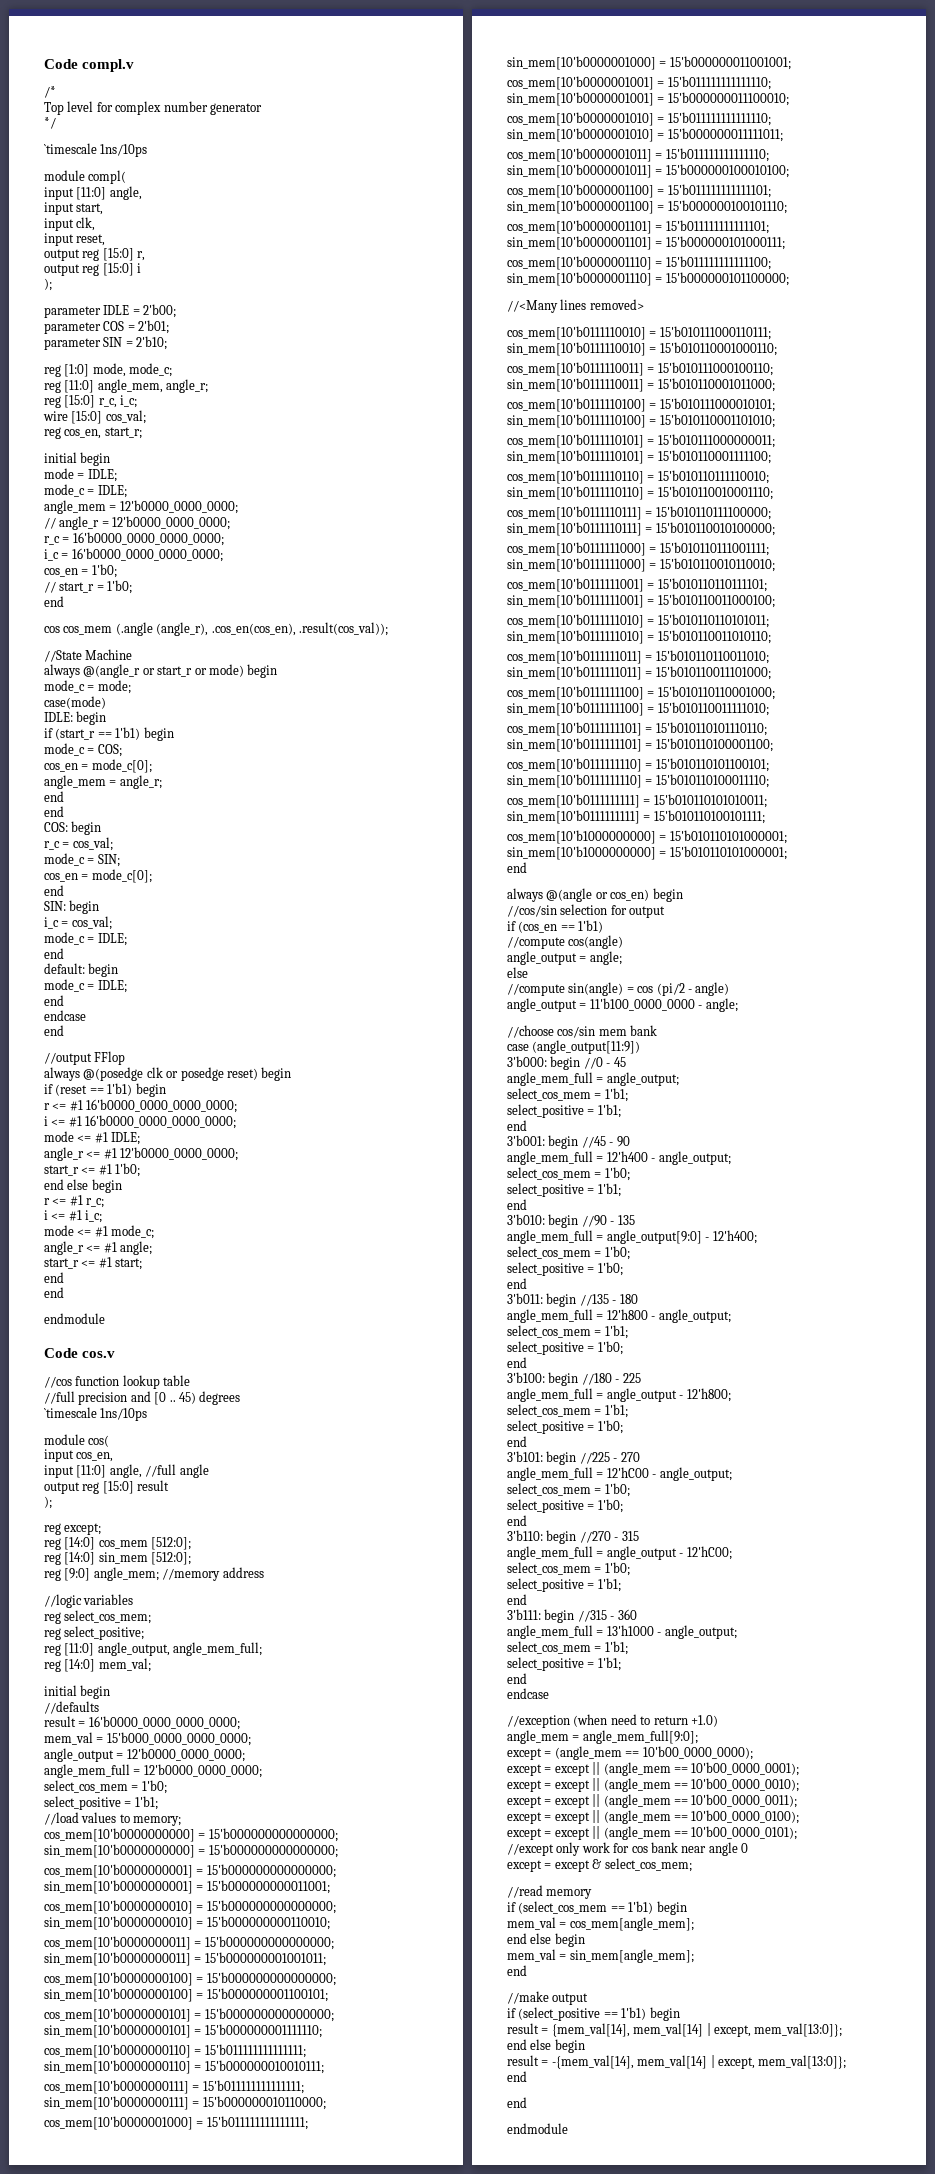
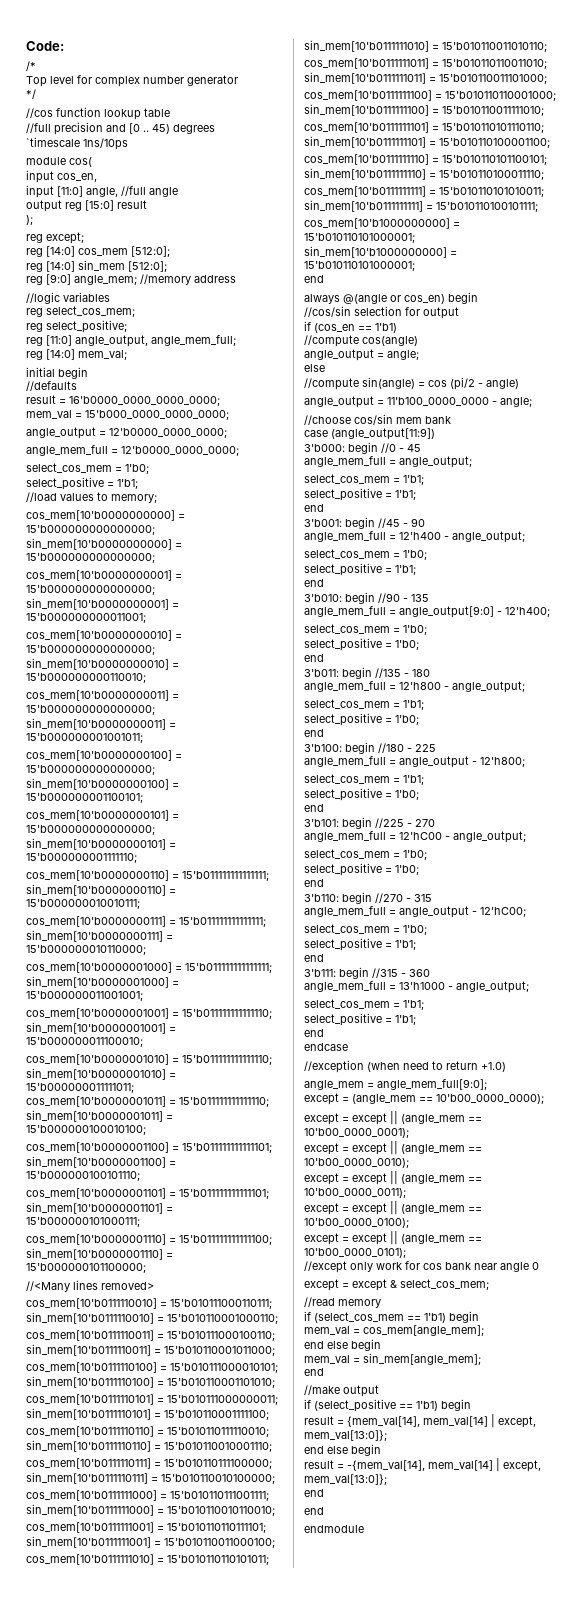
[44,59,135,72] Code compl.v -> [26,41,64,51] Code:
[44,143,148,157] [44,170,127,184] [44,186,142,200] [44,202,104,215] [44,217,96,231] [44,233,106,246] [44,248,146,261] [44,263,142,276] [44,278,52,291] [44,304,177,318] [44,320,170,334] [44,336,168,350] [44,363,173,377] [44,379,209,393] [44,395,138,408] [43,410,146,424] [44,427,142,439] [44,452,111,466] [44,468,117,482] [44,484,127,498] [44,500,238,514] [44,516,231,530] [44,532,224,546] [44,548,223,562] [44,564,117,578] [44,580,133,594] [44,596,64,607] [44,622,388,636] [44,649,133,662] [44,664,278,678] [44,680,131,694] [44,696,106,709] [44,711,107,725] [44,727,174,741] [44,743,122,757] [44,759,152,773] [44,775,162,789] [44,791,64,802] [44,806,64,817] [44,821,102,835] [44,837,113,851] [44,853,120,867] [44,869,152,883] [44,885,64,896] [44,900,100,914] [44,916,112,930] [44,932,127,946] [44,948,64,959] [44,963,119,977] [44,979,127,993] [44,995,64,1006] [44,1010,86,1021] [44,1025,64,1036] [44,1051,126,1065] [44,1067,292,1081] [44,1083,166,1097] [44,1099,238,1113] [44,1115,237,1129] [44,1131,141,1145] [44,1147,239,1161] [44,1163,141,1177] [44,1179,122,1193] [44,1195,105,1208] [44,1210,103,1223] [44,1225,155,1239] [44,1241,153,1255] [44,1257,143,1270] [44,1272,64,1283] [44,1287,64,1298] [44,1313,105,1324] [44,1348,116,1358] // `timescale 1ns/10ps // module compl( // input [11:0] angle, // input start, // input clk, // input reset, // output reg [15:0] r, // output reg [15:0] i // ); // parameter IDLE = 2'b00; // parameter COS = 2'b01; // parameter SIN = 2'b10; // reg [1:0] mode, mode_c; // reg [11:0] angle_mem, angle_r; // reg [15:0] r_c, i_c; // wire [15:0] cos_val; // reg cos_en, start_r; // initial begin // mode = IDLE; // mode_c = IDLE; // angle_mem = 12'b0000_0000_0000; // // angle_r = 12'b0000_0000_0000; // r_c = 16'b0000_0000_0000_0000; // i_c = 16'b0000_0000_0000_0000; // cos_en = 1'b0; // // start_r = 1'b0; // end // cos cos_mem (.angle (angle_r), .cos_en(cos_en), .result(cos_val)); // //State Machine // always @(angle_r or start_r or mode) begin // mode_c = mode; // case(mode) // IDLE: begin // if (start_r == 1'b1) begin // mode_c = COS; // cos_en = mode_c[0]; // angle_mem = angle_r; // end // end // COS: begin // r_c = cos_val; // mode_c = SIN; // cos_en = mode_c[0]; // end // SIN: begin // i_c = cos_val; // mode_c = IDLE; // end // default: begin // mode_c = IDLE; // end // endcase // end // //output FFlop // always @(posedge clk or posedge reset) begin // if (reset == 1'b1) begin // r <= #1 16'b0000_0000_0000_0000; // i <= #1 16'b0000_0000_0000_0000; // mode <= #1 IDLE; // angle_r <= #1 12'b0000_0000_0000; // start_r <= #1 1'b0; // end else begin // r <= #1 r_c; // i <= #1 i_c; // mode <= #1 mode_c; // angle_r <= #1 angle; // start_r <= #1 start; // end // end // endmodule // Code cos.v -> (36, 94) none

